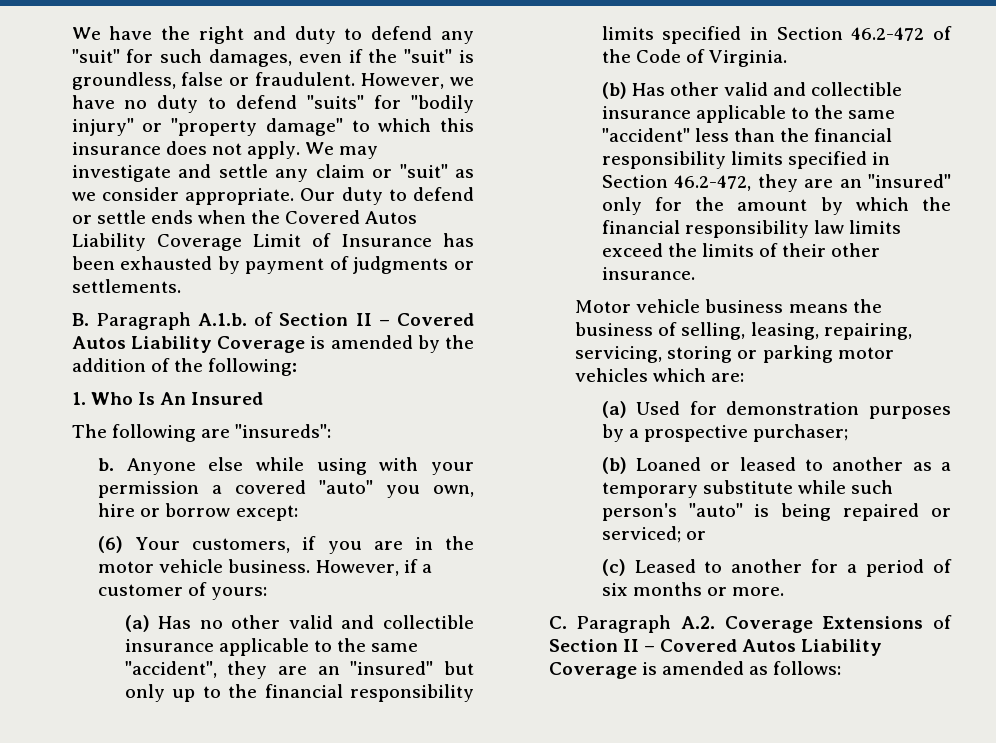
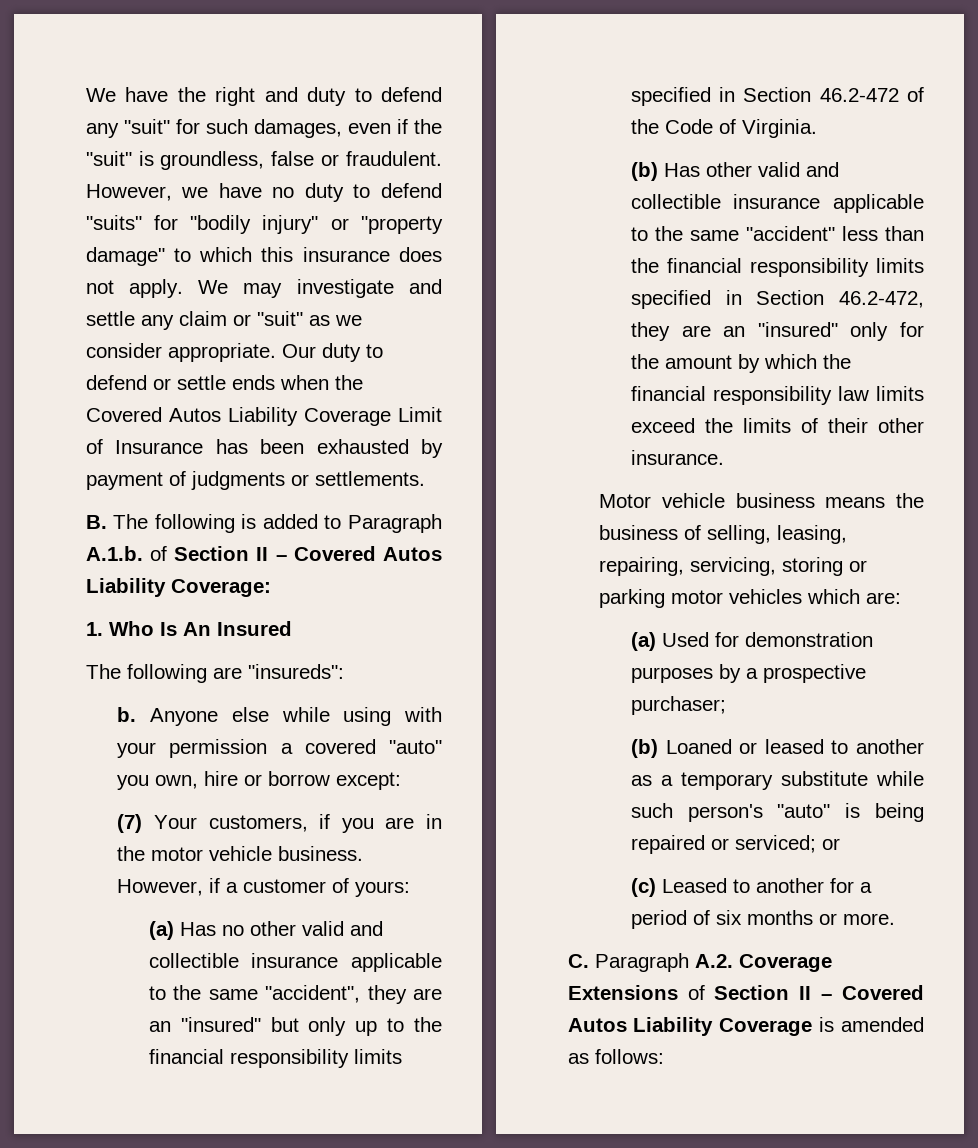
(89, 319) none -> [113,514,342,533] The following is added to
[217,335,474,353] [71,358,297,376] Coverage is amended by the addition of the following: -> [170,579,271,597] Coverage:
[98,536,124,553] (6) -> [117,814,143,833] (7)

